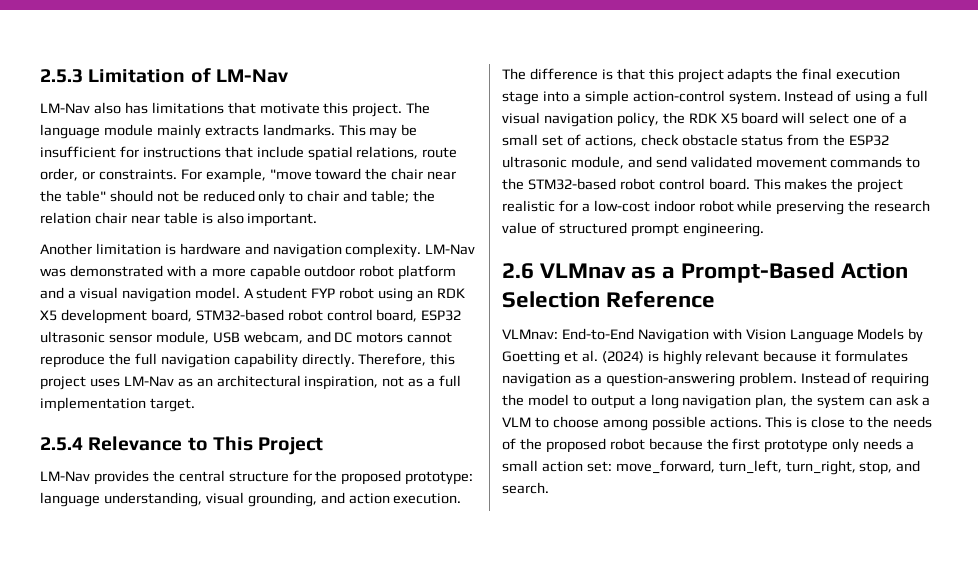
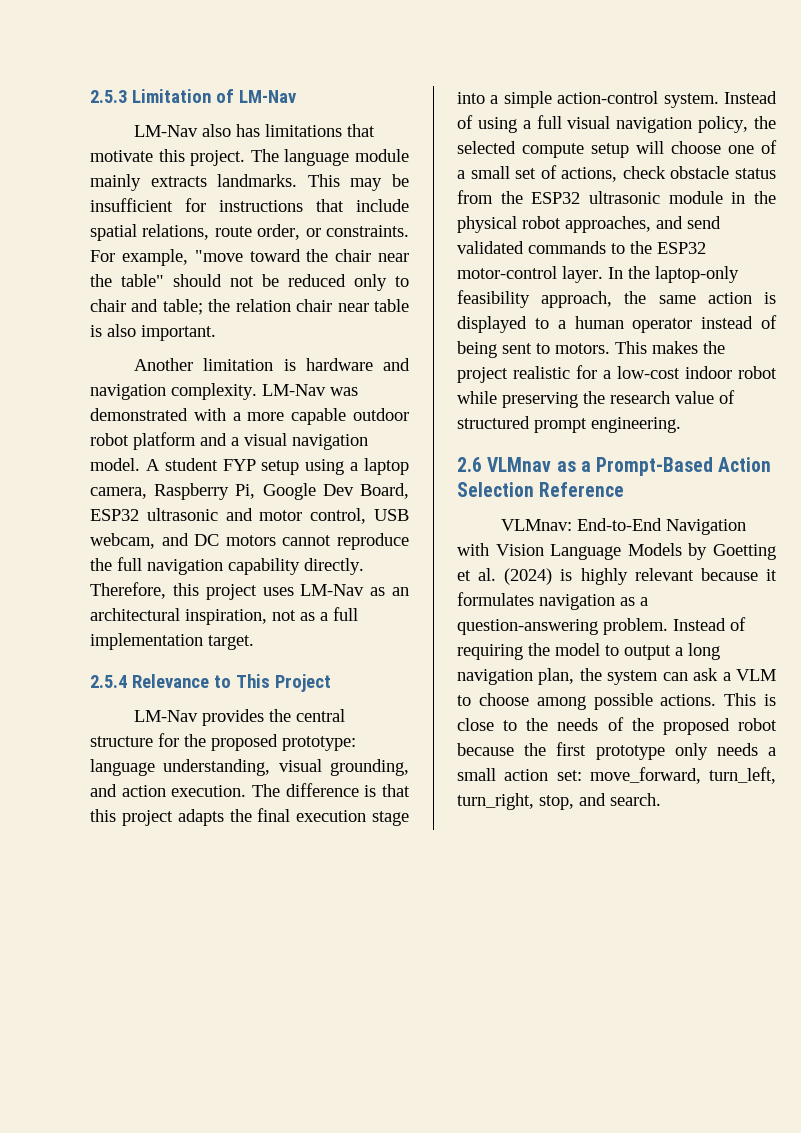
[339,287,466,302] [40,309,462,324] [40,331,209,344] robot using an RDK X5 development board, STM32-based robot control board, ESP32 ultrasonic sensor module, -> [261,458,409,475] [90,483,409,500] [90,508,367,524] setup using a laptop camera, Raspberry Pi, Google Dev Board, ESP32 ultrasonic and motor control,
[688,112,850,124] RDK X5 board will select -> [457,141,721,158] selected compute setup will choose
[570,156,624,169] module, -> [668,191,776,204] [457,216,651,233] module in the physical robot approaches,
[755,157,827,168] movement -> (524, 247) none
[527,178,750,190] STM32-based robot control board. -> [657,242,706,254] [457,266,739,283] [457,290,776,308] [457,315,777,333] [457,341,610,358] ESP32 motor-control layer. In the laptop-only feasibility approach, the same action is displayed to a human operator instead of being sent to motors.

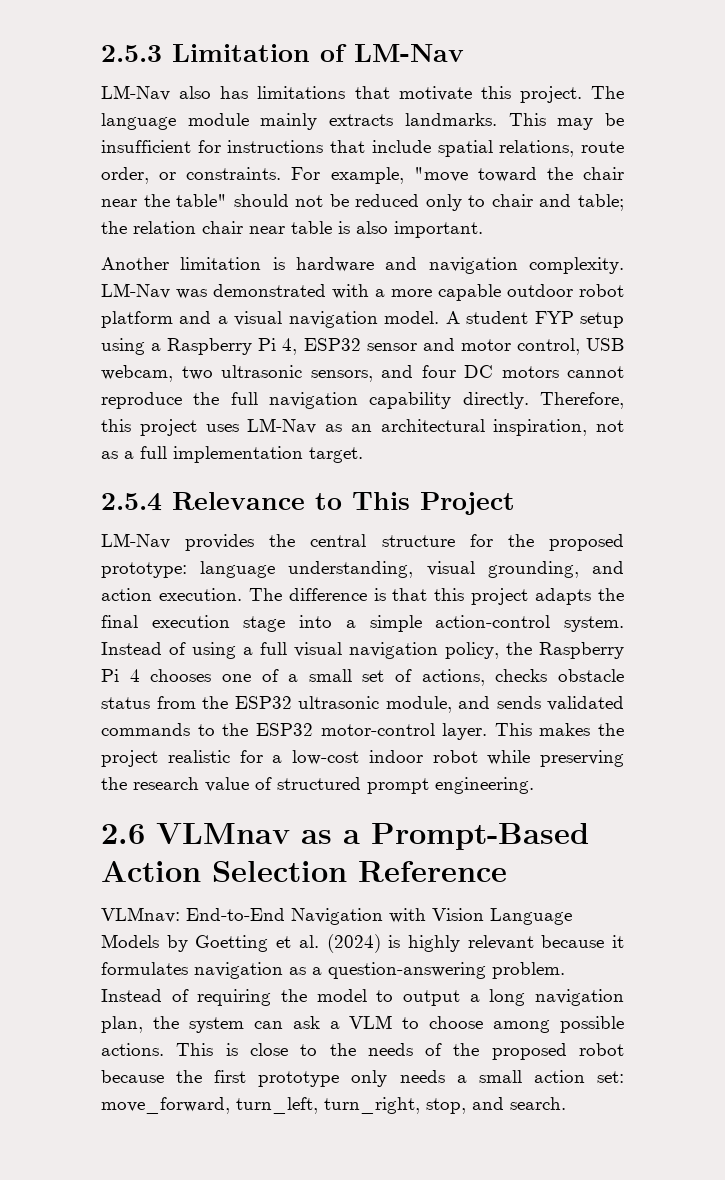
[364,458,409,475] [90,483,409,500] [90,508,218,521] laptop camera, Raspberry Pi, Google Dev Board, ESP32 ultrasonic -> [167,338,417,355] Raspberry Pi 4, ESP32 sensor
[161,533,189,546] and -> [181,365,456,382] two ultrasonic sensors, and four
[457,141,721,158] selected compute setup will choose -> [539,642,624,659] [101,669,212,682] Raspberry Pi 4 chooses
[622,166,666,179] check -> [495,669,548,682] checks
[668,191,776,204] [457,216,721,233] module in the physical robot approaches, and send -> [385,696,541,713] module, and sends
[608,266,739,283] [457,290,776,308] [457,315,777,333] [457,341,610,358] In the laptop-only feasibility approach, the same action is displayed to a human operator instead of being sent to motors. -> (488, 731) none

